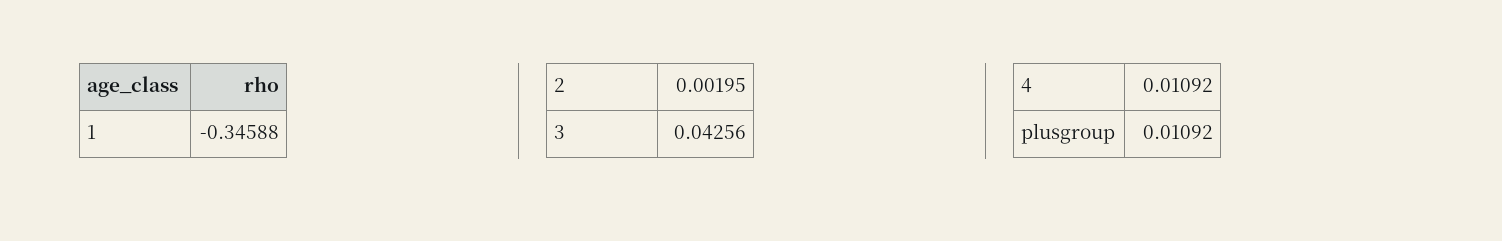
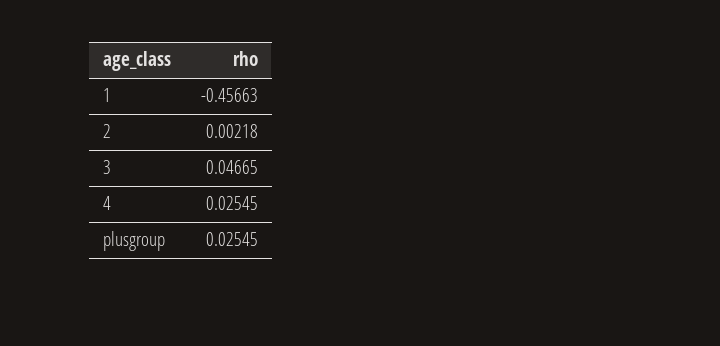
[199,125,279,140] -0.34588 -> [201,88,259,102] -0.45663
[675,78,746,92] 0.00195 -> [206,124,259,138] 0.00218
[673,125,746,140] 0.04256 -> [206,160,259,174] 0.04665
[1142,78,1213,92] 0.01092 -> [206,196,259,210] 0.02545
[1142,125,1213,139] 0.01092 -> [206,232,259,246] 0.02545

